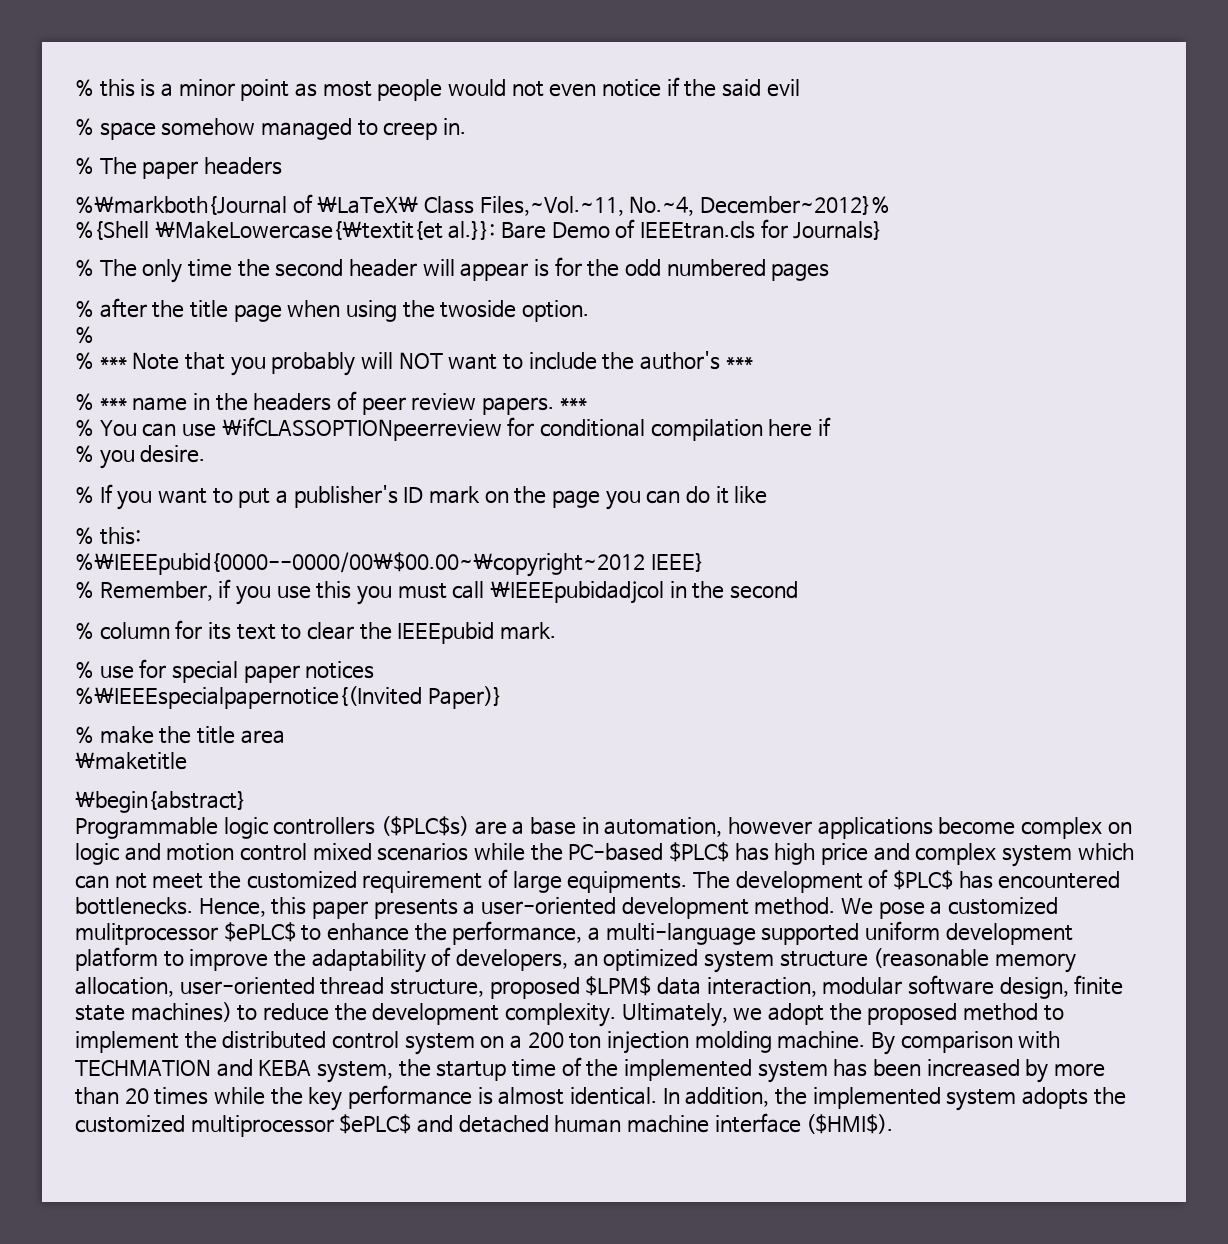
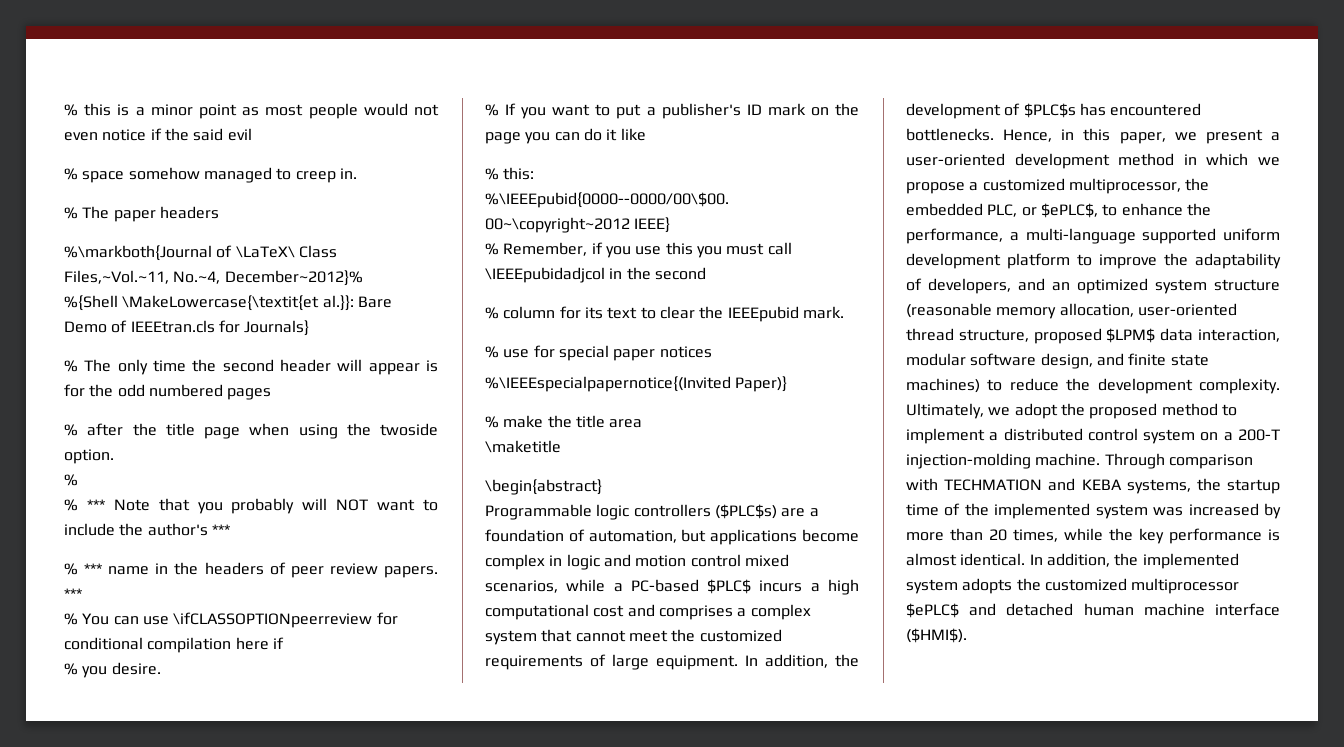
[529,817,812,837] base in automation, however -> [485,529,707,543] foundation of automation, but
[1107,822,1132,834] on -> [549,555,563,566] in
[377,842,1134,867] [75,873,147,889] scenarios while the PC-based $PLC$ has high price and complex system which can not -> [485,579,859,595] [485,604,811,620] [485,629,626,645] scenarios, while a PC-based $PLC$ incurs a high computational cost and comprises a complex system that cannot
[362,871,483,893] requirement -> [485,655,583,670] requirements
[567,871,730,893] equipments. The -> [656,654,859,670] equipment. In addition, the
[892,870,953,890] $PLC$ -> [1023,103,1076,118] $PLC$s
[271,897,1059,919] [75,922,296,945] this paper presents a user-oriented development method. We pose a customized mulitprocessor $ePLC$ -> [1061,128,1280,144] [906,153,1280,169] [906,178,1210,194] [906,203,1098,218] in this paper, we present a user-oriented development method in which we propose a customized multiprocessor, the embedded PLC, or $ePLC$,
(568, 960) none -> [1018,278,1045,291] and
(1069, 988) none -> [1096,353,1124,366] and
[184,1031,217,1049] the -> [989,432,999,441] a
[527,1031,896,1055] 200 ton injection molding machine. By -> [1238,429,1280,441] [906,453,1165,469] 200-T injection-molding machine. Through
[316,1061,393,1083] system, -> [1126,479,1191,494] systems,
[833,1059,921,1077] has been -> [1153,507,1184,516] was
[154,1087,209,1105] times -> [1013,529,1058,542] times,

